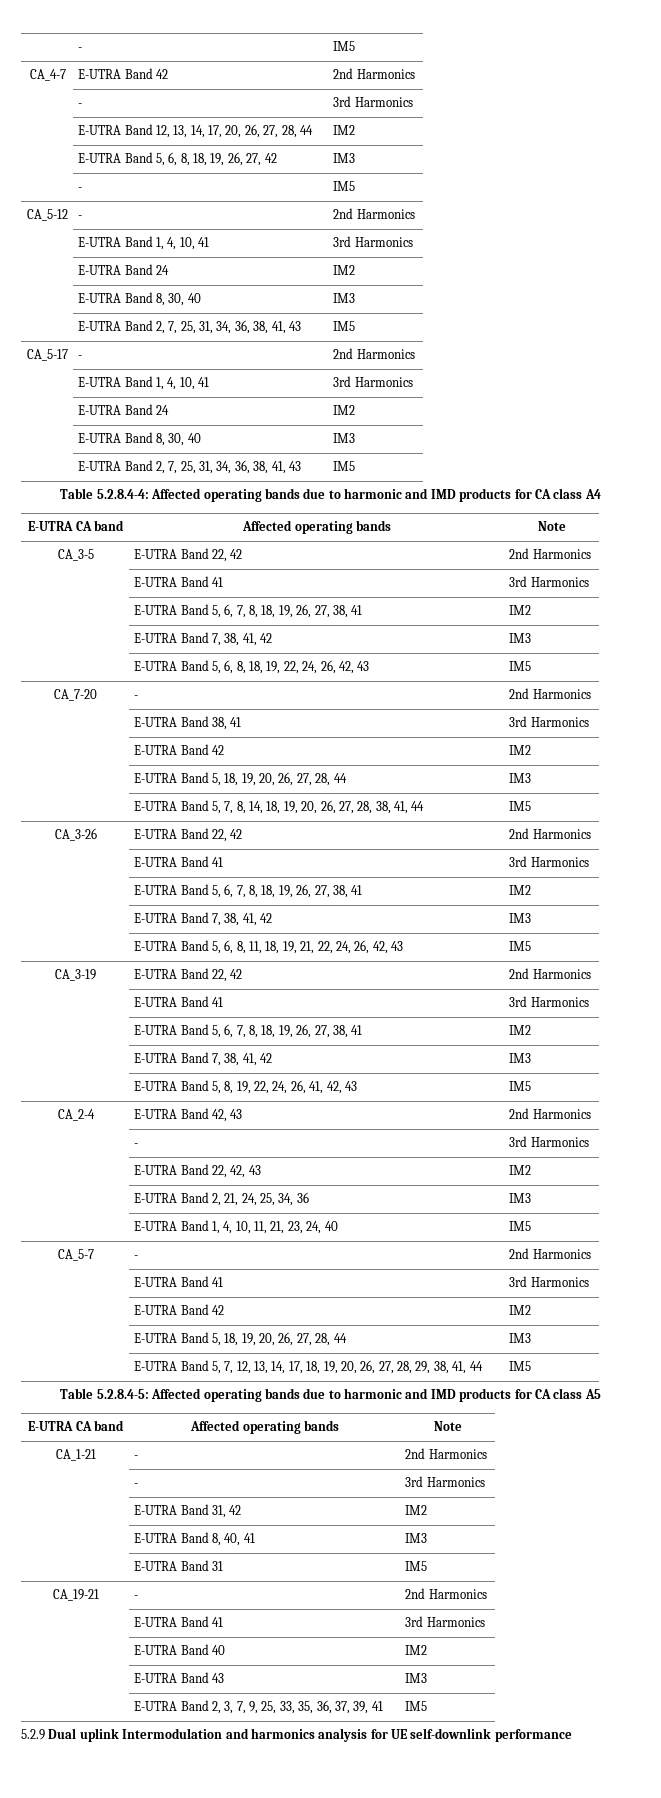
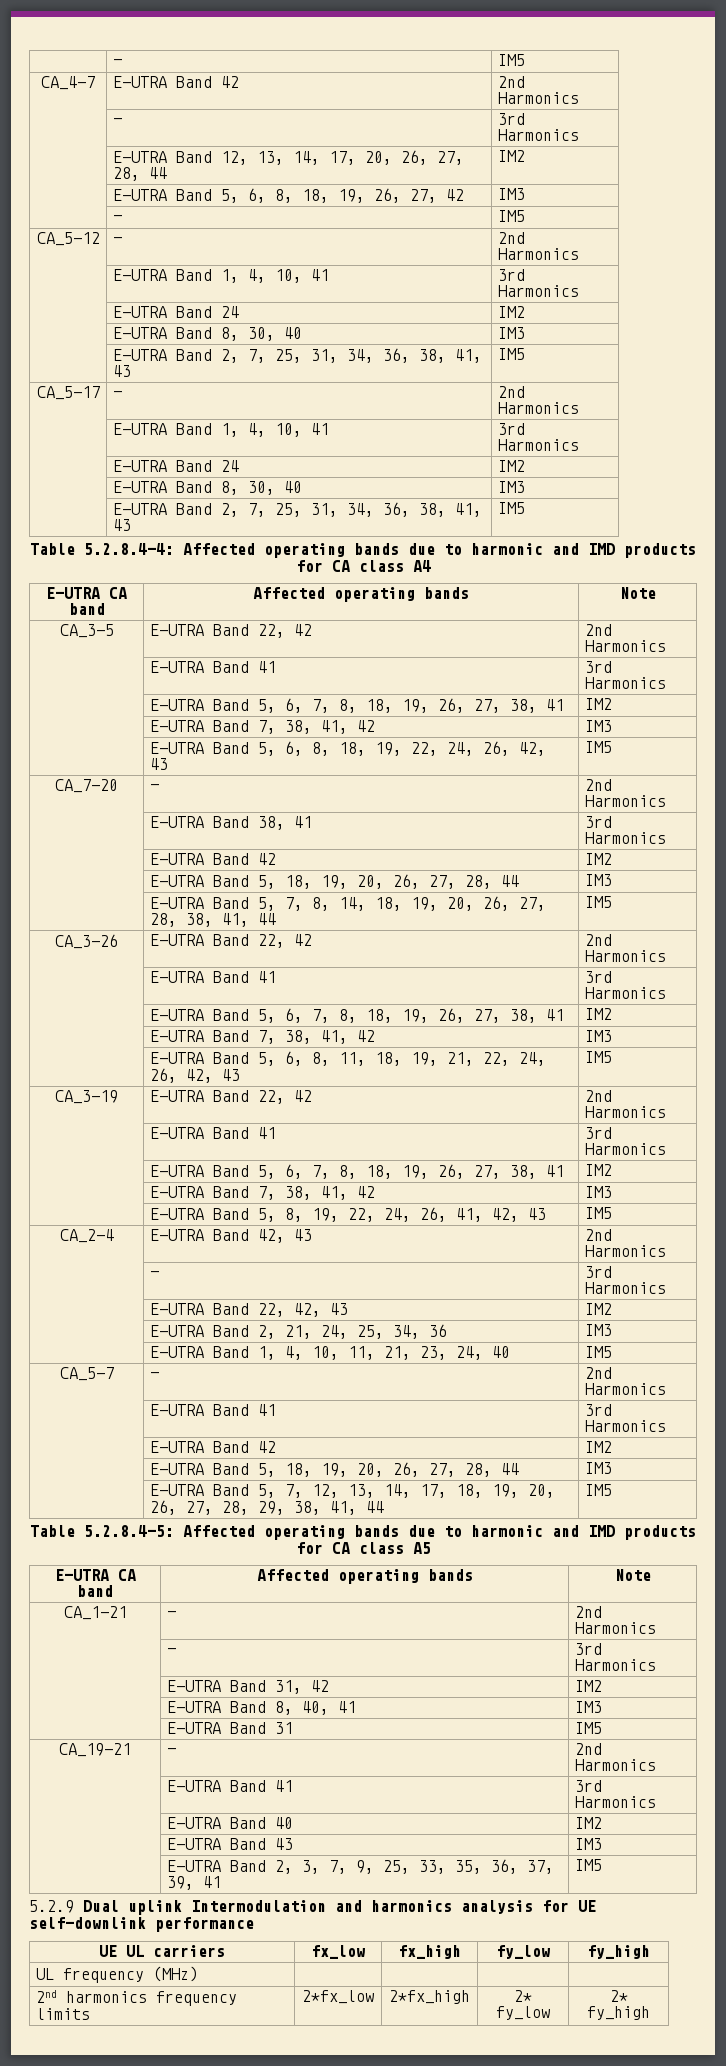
(572, 1735) none -> [99,1945,225,1957] [311,1945,365,1959] [398,1945,461,1959] [496,1945,550,1959] [587,1945,650,1959] [35,1966,198,1983] [35,1990,237,2006] [35,2008,90,2020] [302,1990,374,2004] [389,1990,470,2004] [514,1990,532,2002] [496,2006,550,2020] [609,1990,628,2002] [587,2006,650,2020] // UE UL carriers | fx_low | fx_high | fy_low | fy_high // UL frequency (MHz) | | | | // 2nd harmonics frequency limits | 2*fx_low | 2*fx_high | 2* fy_low | 2* fy_high

